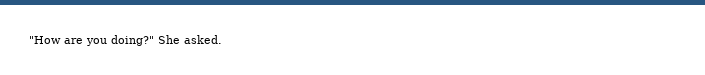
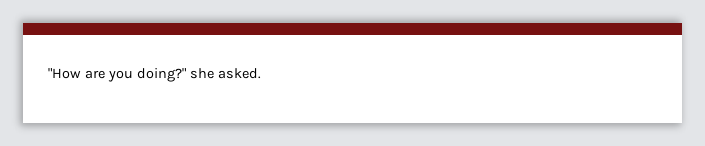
[158,35,180,44] She -> [189,68,214,79] she

